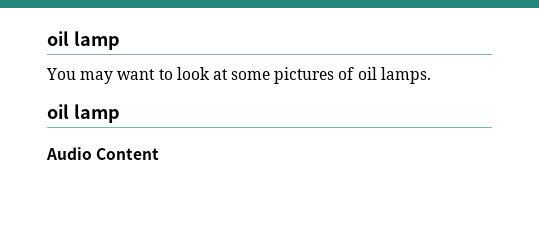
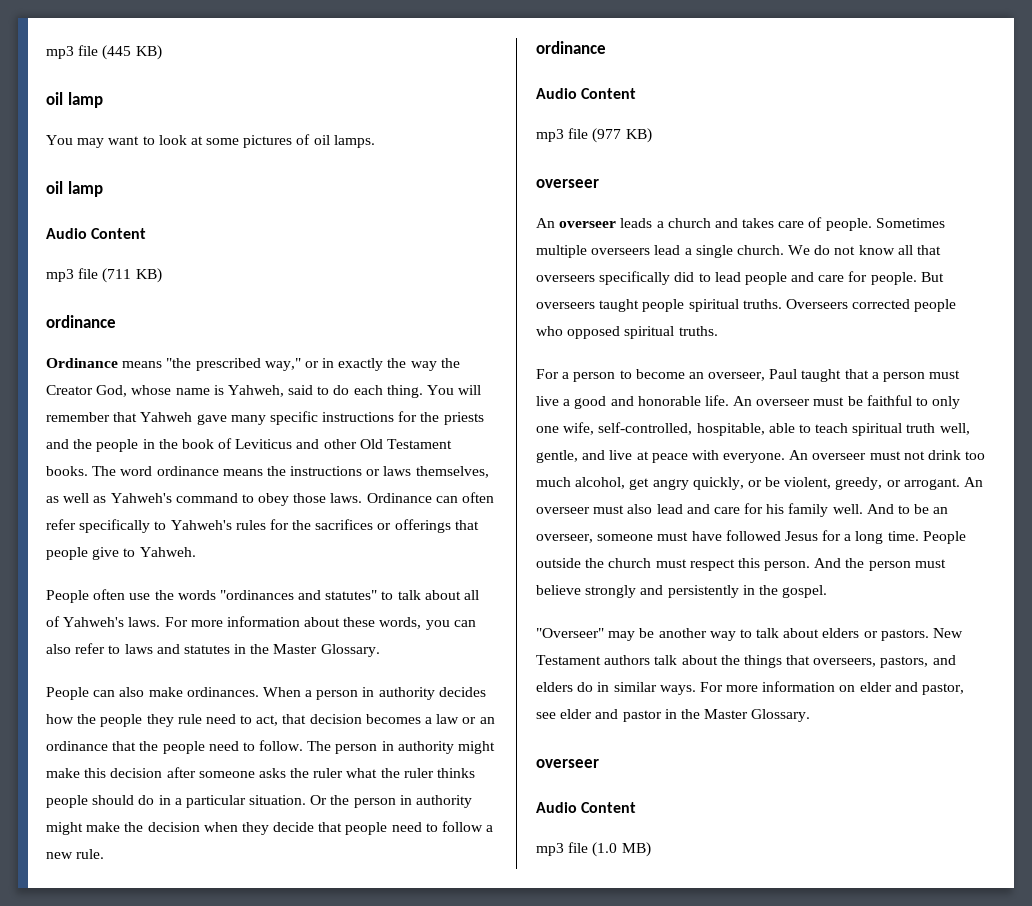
(47, 38) none -> [46,45,162,60] mp3 file (445 KB) //
(160, 154) none -> [46,268,162,283] [46,315,116,328] [46,358,460,371] [46,385,482,398] [46,411,484,425] [46,438,453,452] [46,466,489,478] [46,492,495,506] [46,519,479,533] [46,547,196,560] [46,589,480,603] [46,616,476,630] [46,643,380,657] [46,687,486,700] [46,714,495,727] [46,740,496,754] [46,767,476,778] [46,795,473,808] [46,821,494,835] [46,849,105,859] [536,41,606,54] [536,88,637,99] [536,128,652,143] [536,179,599,188] [536,217,945,231] [536,245,942,258] [536,271,944,285] [536,299,957,312] [536,326,718,339] [536,369,961,382] [536,395,961,409] [536,422,970,436] [536,450,986,463] [536,477,984,490] [536,503,949,517] [536,530,966,544] [536,558,946,571] [536,585,828,598] [536,628,964,641] [536,655,956,668] [536,681,965,695] [536,709,811,722] [536,759,599,768] [536,802,637,813] [536,842,651,857] // mp3 file (711 KB) // ordinance // Ordinance means "the prescribed way," or in exactly the way the Creator God, whose name is Yahweh, said to do each thing. You will remember that Yahweh gave many specific instructions for the priests and the people in the book of Leviticus and other Old Testament books. The word ordinance means the instructions or laws themselves, as well as Yahweh's command to obey those laws. Ordinance can often refer specifically to Yahweh's rules for the sacrifices or offerings that people give to Yahweh. // People often use the words "ordinances and statutes" to talk about all of Yahweh's laws. For more information about these words, you can also refer to laws and statutes in the Master Glossary. // People can also make ordinances. When a person in authority decides how the people they rule need to act, that decision becomes a law or an ordinance that the people need to follow. The person in authority might make this decision after someone asks the ruler what the ruler thinks people should do in a particular situation. Or the person in authority might make the decision when they decide that people need to follow a new rule. // ordinance // Audio Content // mp3 file (977 KB) // overseer // An overseer leads a church and takes care of people. Sometimes multiple overseers lead a single church. We do not know all that overseers specifically did to lead people and care for people. But overseers taught people spiritual truths. Overseers corrected people who opposed spiritual truths. // For a person to become an overseer, Paul taught that a person must live a good and honorable life. An overseer must be faithful to only one wife, self-controlled, hospitable, able to teach spiritual truth well, gentle, and live at peace with everyone. An overseer must not drink too much alcohol, get angry quickly, or be violent, greedy, or arrogant. An overseer must also lead and care for his family well. And to be an overseer, someone must have followed Jesus for a long time. People outside the church must respect this person. And the person must believe strongly and persistently in the gospel. // "Overseer" may be another way to talk about elders or pastors. New Testament authors talk about the things that overseers, pastors, and elders do in similar ways. For more information on elder and pastor, see elder and pastor in the Master Glossary. // overseer // Audio Content // mp3 file (1.0 MB)

